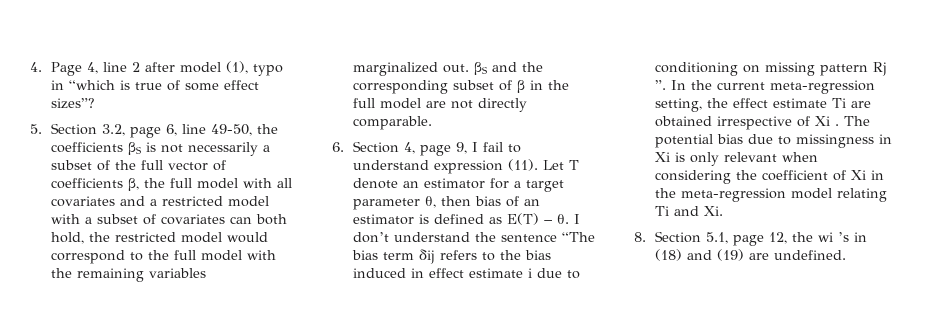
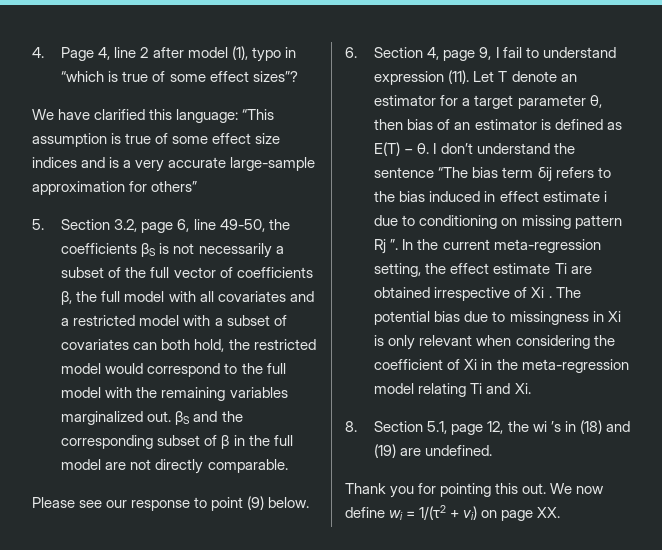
(95, 103) none -> [32,109,275,123] [32,133,281,147] [32,157,316,172] [32,181,198,195] // We have clarified this language: “This assumption is true of some effect size indices and is a very accurate large-sample approximation for others”
(432, 123) none -> [32,496,310,511] // Please see our response to point (9) below.
(846, 255) none -> [345,483,605,498] [345,505,561,521] // Thank you for pointing this out. We now define wi = 1/(τ2 + vi) on page XX.

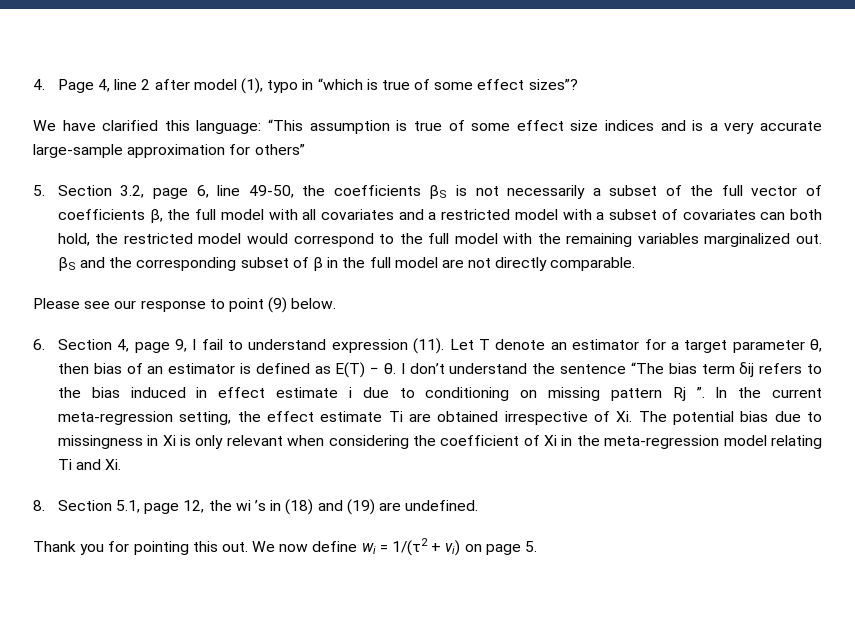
[531,287,552,298] Xi . -> [616,411,633,422] Xi.
[537,507,561,518] XX. -> [524,541,537,552] 5.

